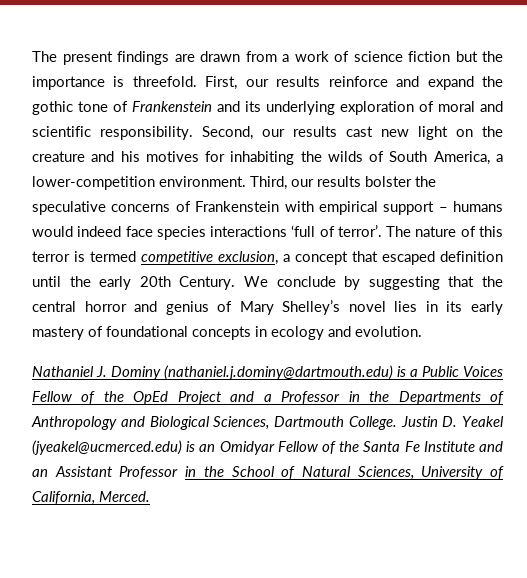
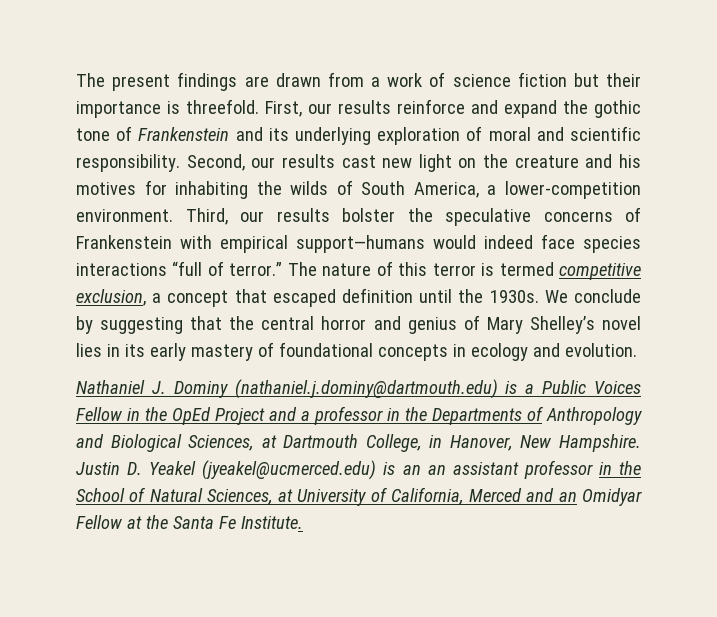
[482,51,503,62] the -> [606,73,642,87] their
[383,201,503,215] support – humans -> [296,235,425,253] support—humans
[291,225,382,237] ‘full of terror’. -> [172,261,283,276] “full of terror.”
[99,276,236,290] early 20th Century. -> [489,290,539,303] 1930s.
[81,391,96,404] of -> [127,408,140,421] in
[281,391,341,404] Professor -> [314,406,383,425] professor
[274,416,397,430] Dartmouth College. -> [261,434,641,452] at Dartmouth College, in Hanover, New Hampshire.
[219,441,503,455] [32,466,179,479] Omidyar Fellow of the Santa Fe Institute and an Assistant Professor -> [427,460,593,479] an assistant professor
(414, 473) none -> [278,489,294,502] at
[99,491,150,502] Merced. -> [469,488,642,506] [76,515,303,529] Merced and an Omidyar Fellow at the Santa Fe Institute.

